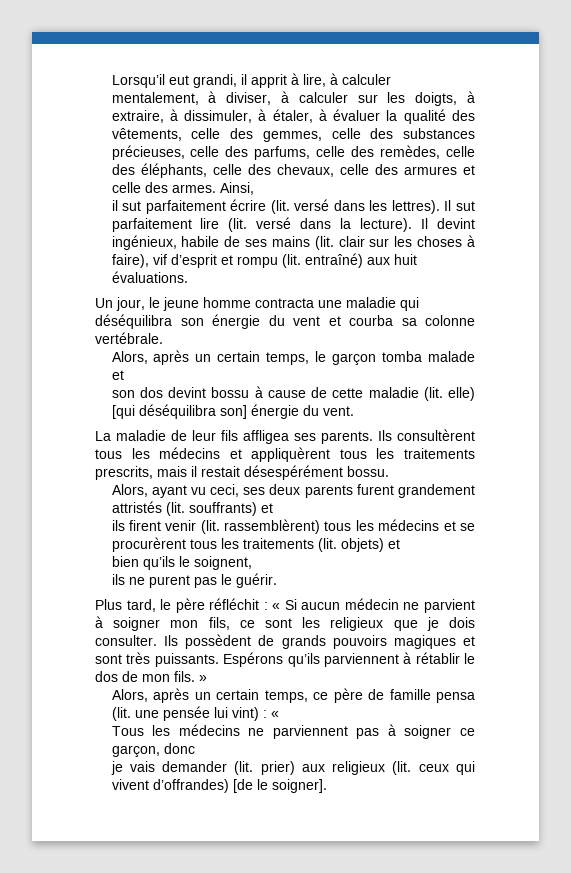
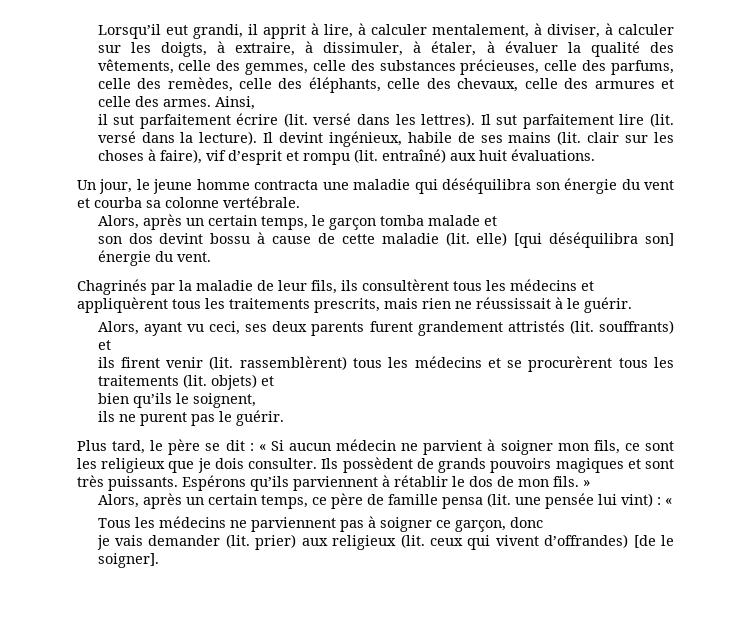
[95,430,392,444] La maladie de leur fils affligea ses parents. Ils -> [77,279,358,295] Chagrinés par la maladie de leur fils, ils
[191,465,389,480] il restait désespérément bossu. -> [422,297,632,313] rien ne réussissait à le guérir.
[209,598,260,610] réfléchit -> [205,440,245,451] se dit

